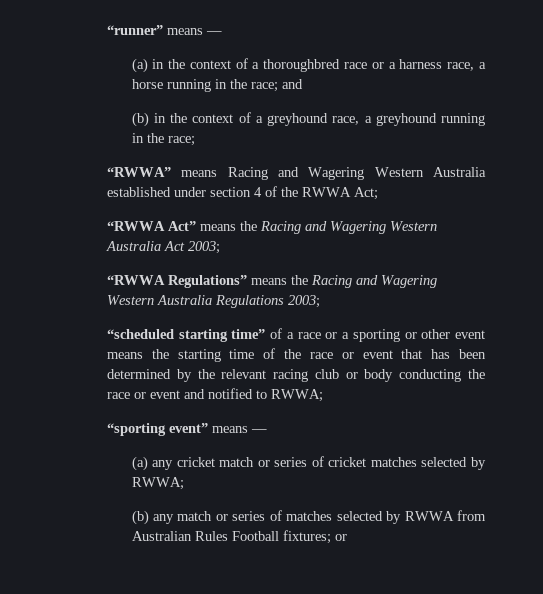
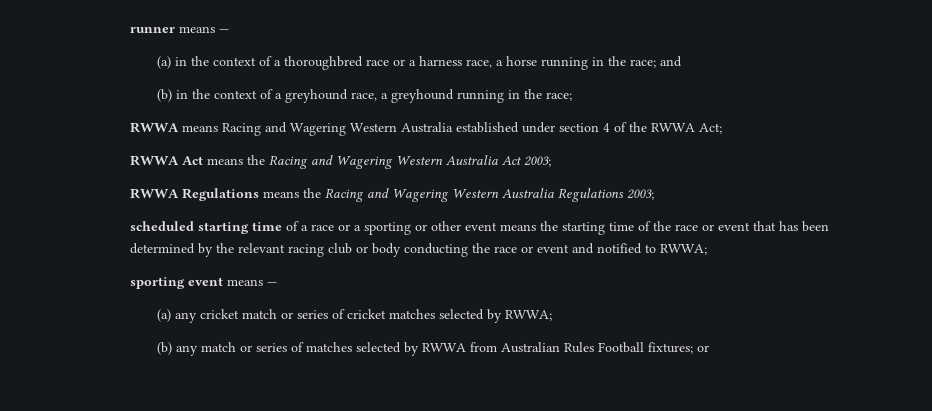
[106,25,163,35] “runner” -> [129,27,175,33] runner
[106,167,171,177] “RWWA” -> [129,122,179,133] RWWA
[106,221,196,231] “RWWA Act” -> [129,155,203,166] RWWA Act
[106,275,247,288] “RWWA Regulations” -> [129,188,259,201] RWWA Regulations
[106,329,266,342] “scheduled starting time” -> [129,221,282,234] scheduled starting time
[106,423,208,436] “sporting event” -> [129,277,223,289] sporting event

